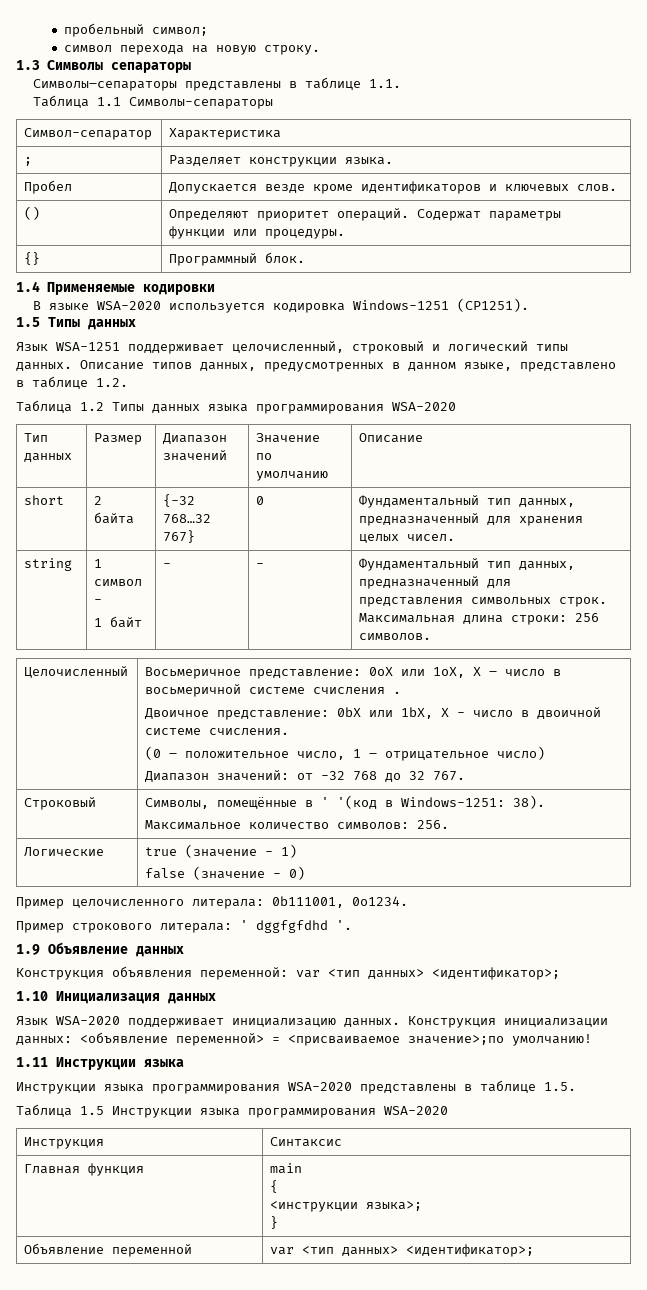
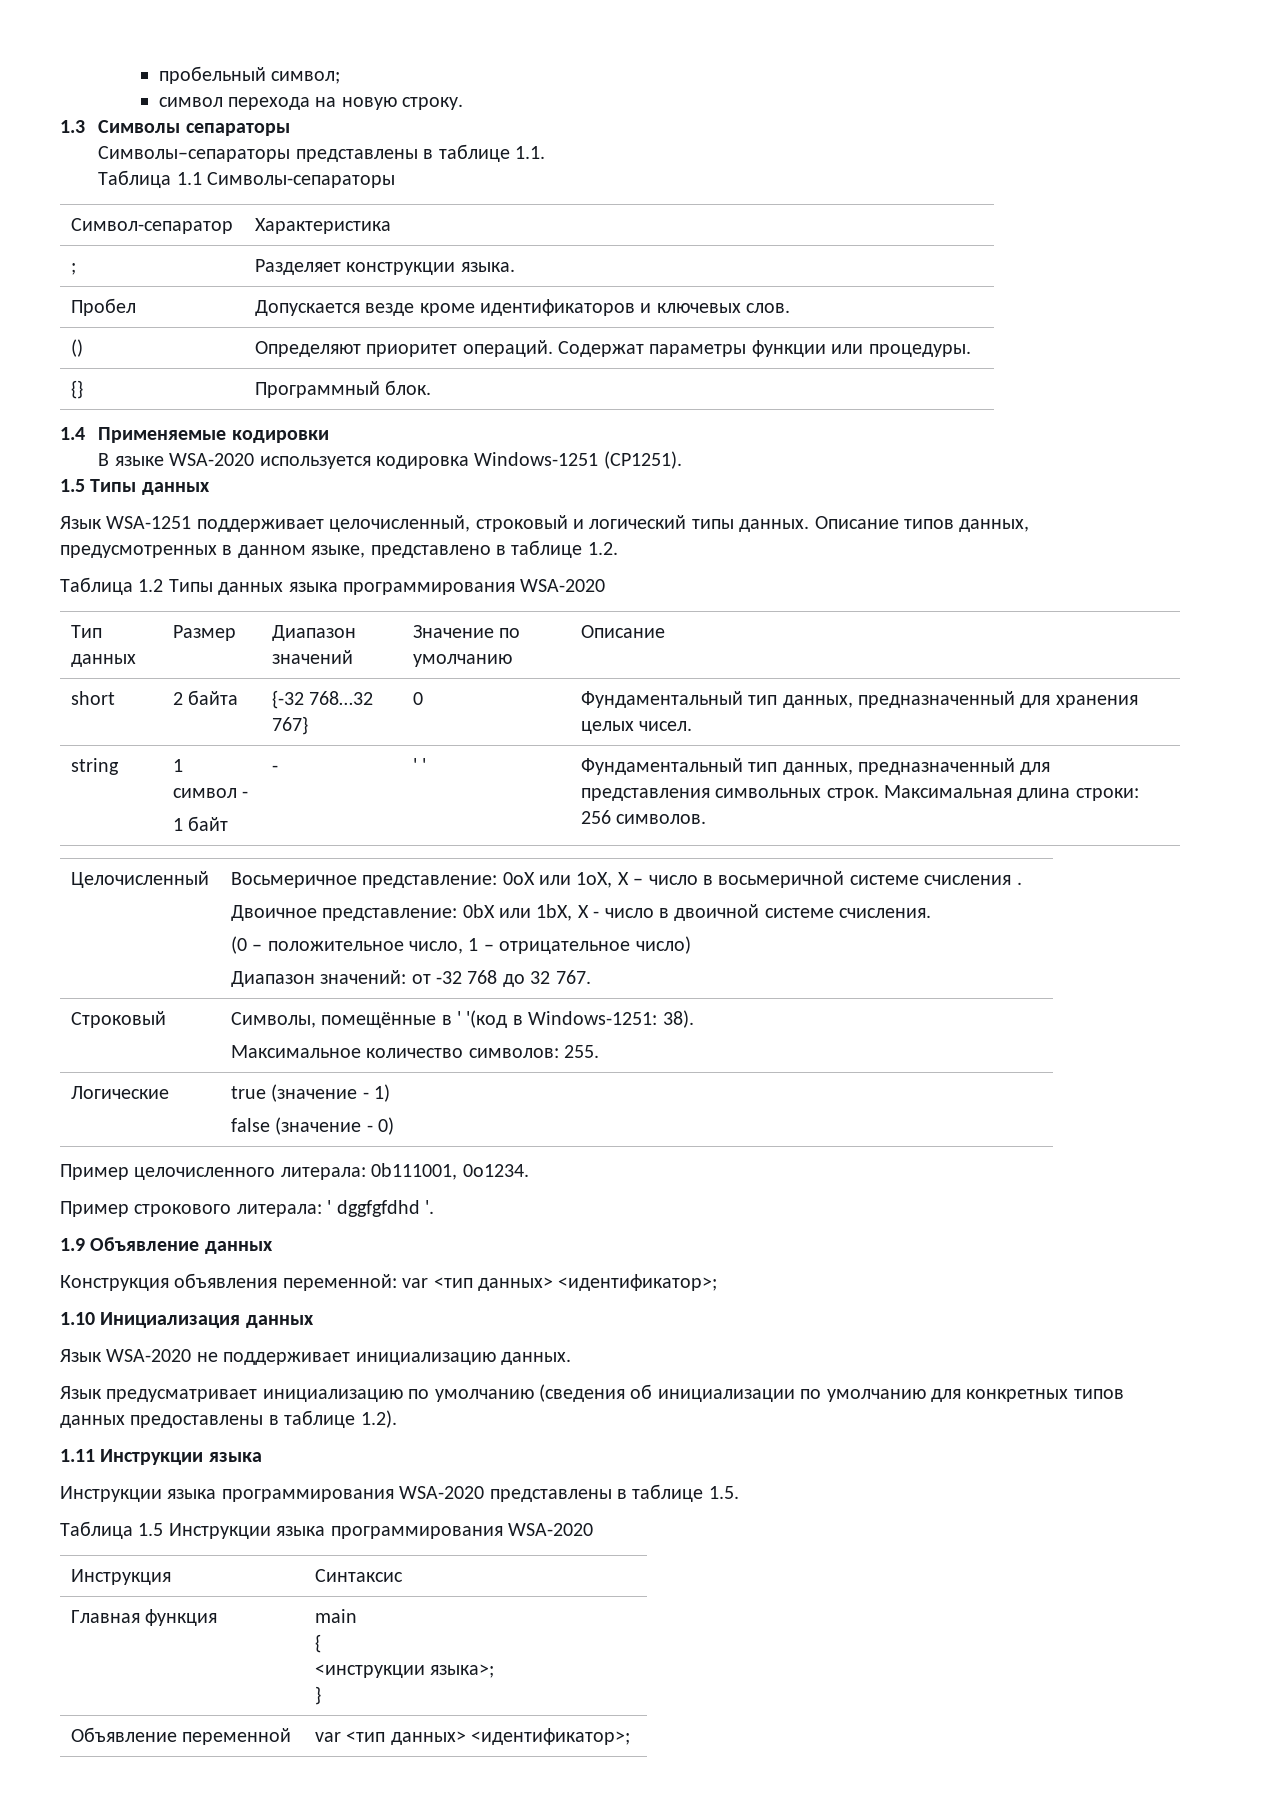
[256,563,265,568] - -> [412,758,427,772] ' '
[417,820,450,829] 256. -> [563,1045,599,1058] 255.
(120, 1020) none -> [196,1352,218,1362] не
[408,1016,608,1028] [16,1032,592,1046] Конструкция инициализации данных: <объявление переменной> = <присваиваемое значение>;по умолчанию! -> [60,1384,1124,1402] [60,1410,397,1428] // Язык предусматривает инициализацию по умолчанию (сведения об инициализации по умолчанию для конкретных типов данных предоставлены в таблице 1.2).

